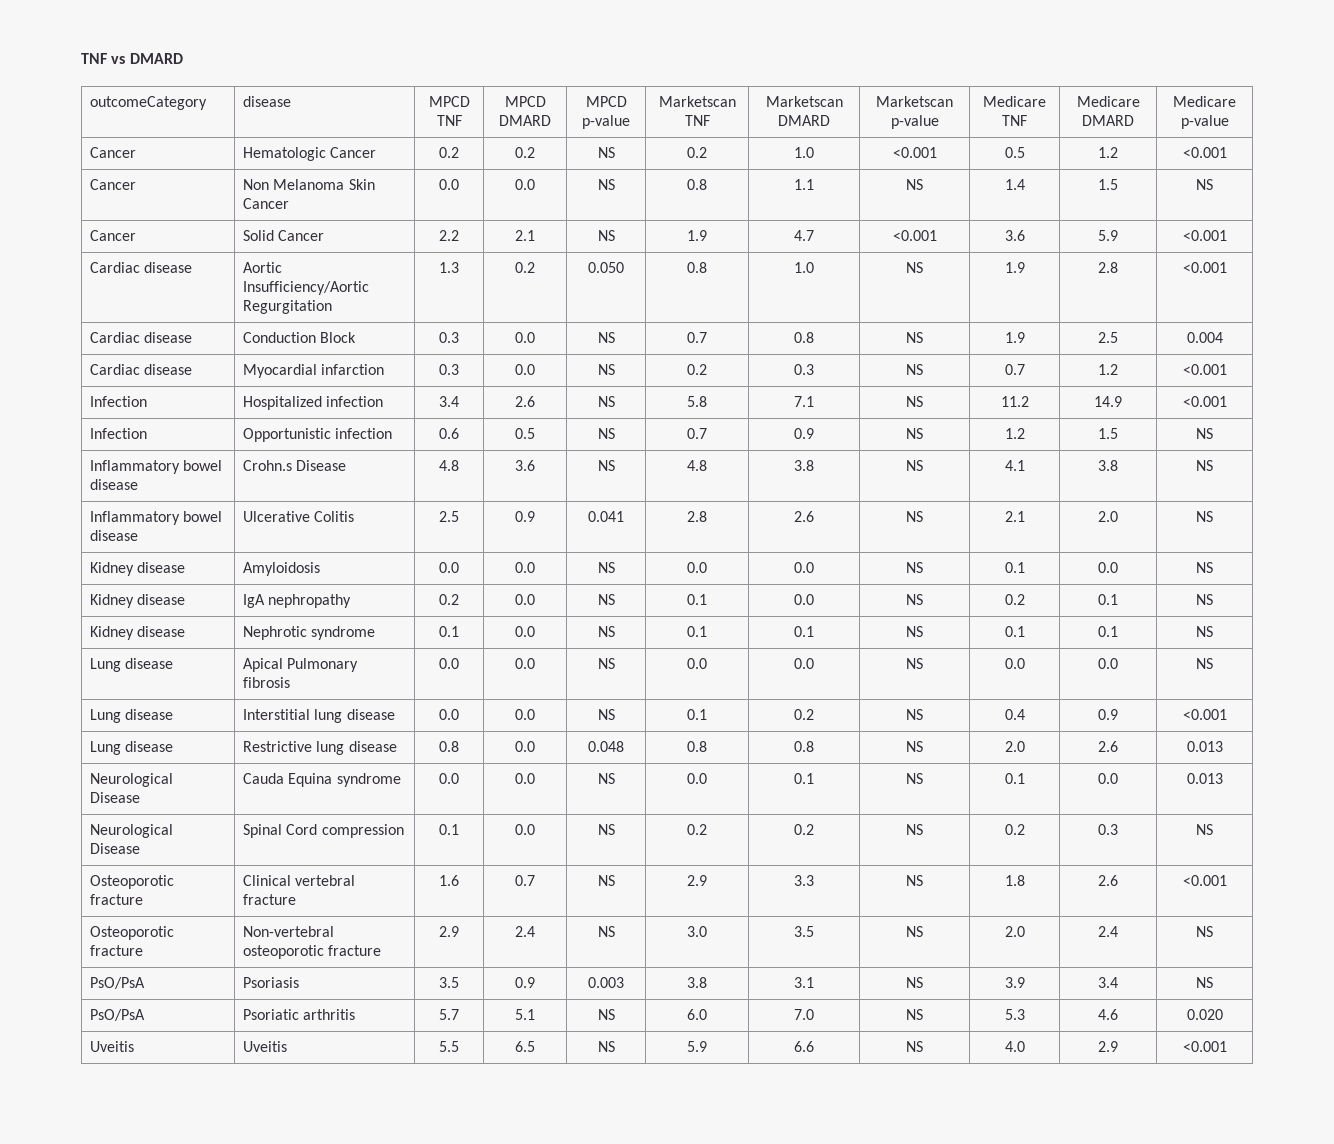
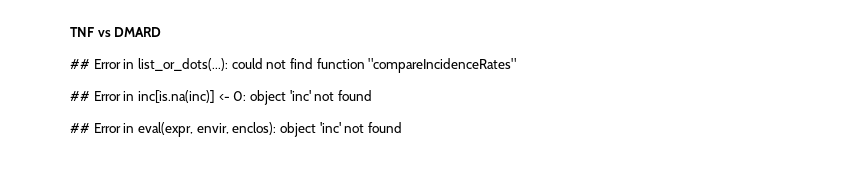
[90,96,208,110] [243,96,292,107] [428,96,470,107] [436,115,462,126] [504,96,546,107] [499,115,551,126] [585,96,627,107] [582,115,630,129] [658,96,736,107] [684,115,710,126] [765,96,843,107] [778,115,830,126] [876,96,953,107] [890,115,939,129] [983,96,1046,107] [1002,115,1027,126] [1076,96,1140,107] [1082,115,1134,126] [1173,96,1236,107] [1180,115,1229,129] [90,147,137,158] [243,147,377,161] [439,147,459,158] [515,147,535,158] [597,147,615,158] [687,147,707,158] [794,147,814,158] [892,147,937,158] [1004,147,1025,158] [1098,147,1118,158] [1182,147,1227,158] [90,179,137,190] [243,179,375,190] [243,198,290,209] [439,179,459,190] [515,179,535,190] [597,179,615,190] [687,179,707,190] [794,179,814,190] [906,179,923,190] [1004,179,1025,190] [1098,179,1118,190] [1196,179,1213,190] [90,230,137,241] [243,230,325,241] [439,230,459,241] [515,230,535,241] [597,230,615,241] [687,230,707,241] [794,230,814,241] [892,230,937,241] [1004,230,1025,241] [1098,230,1118,241] [1182,230,1227,241] [90,262,193,273] [243,262,283,273] [243,281,370,295] [243,300,333,314] [439,262,459,273] [515,262,535,273] [588,262,624,273] [687,262,707,273] [794,262,814,273] [906,262,923,273] [1004,262,1025,273] [1098,262,1118,273] [1182,262,1227,273] [90,332,193,343] [243,332,357,343] [439,332,459,343] [515,332,535,343] [597,332,615,343] [687,332,707,343] [794,332,814,343] [906,332,923,343] [1004,332,1025,343] [1098,332,1118,343] [1186,332,1223,343] [90,364,193,375] [243,364,385,378] [439,364,459,375] [515,364,535,375] [597,364,615,375] [687,364,707,375] [794,364,814,375] [906,364,923,375] [1004,364,1025,375] [1098,364,1118,375] [1182,364,1227,375] [90,396,148,407] [243,396,384,410] [439,396,459,407] [515,396,535,407] [597,396,615,407] [687,396,707,407] [794,396,814,407] [906,396,923,407] [1000,396,1029,407] [1094,396,1122,407] [1182,396,1227,407] [90,428,148,439] [243,428,393,442] [439,428,459,439] [515,428,535,439] [597,428,615,439] [687,428,707,439] [794,428,814,439] [906,428,923,439] [1004,428,1025,439] [1098,428,1118,439] [1196,428,1213,439] [90,460,223,474] [90,479,139,490] [243,460,347,471] [439,460,459,471] [515,460,535,471] [597,460,615,471] [687,460,707,471] [794,460,814,471] [906,460,923,471] [1004,460,1025,471] [1098,460,1118,471] [1196,460,1213,471] [90,511,223,525] [90,530,139,541] [243,511,355,522] [439,511,459,522] [515,511,535,522] [588,511,624,522] [687,511,707,522] [794,511,814,522] [906,511,923,522] [1004,511,1025,522] [1098,511,1118,522] [1196,511,1213,522] [90,562,186,576] [243,562,321,576] [439,562,459,573] [515,562,535,573] [597,562,615,573] [687,562,707,573] [794,562,814,573] [906,562,923,573] [1004,562,1025,573] [1098,562,1118,573] [1196,562,1213,573] [90,594,186,608] [243,594,352,608] [439,594,459,605] [515,594,535,605] [597,594,615,605] [687,594,707,605] [794,594,814,605] [906,594,923,605] [1004,594,1025,605] [1098,594,1118,605] [1196,594,1213,605] [90,626,186,640] [243,626,376,640] [439,626,459,637] [515,626,535,637] [597,626,615,637] [687,626,707,637] [794,626,814,637] [906,626,923,637] [1004,626,1025,637] [1098,626,1118,637] [1196,626,1213,637] [90,658,174,672] [243,658,359,672] [243,677,291,688] [439,658,459,669] [515,658,535,669] [597,658,615,669] [687,658,707,669] [794,658,814,669] [906,658,923,669] [1004,658,1025,669] [1098,658,1118,669] [1196,658,1213,669] [90,709,174,723] [243,709,395,723] [439,709,459,720] [515,709,535,720] [597,709,615,720] [687,709,707,720] [794,709,814,720] [906,709,923,720] [1004,709,1025,720] [1098,709,1118,720] [1182,709,1227,720] [90,741,174,755] [243,741,397,755] [439,741,459,752] [515,741,535,752] [588,741,624,752] [687,741,707,752] [794,741,814,752] [906,741,923,752] [1004,741,1025,752] [1098,741,1118,752] [1186,741,1223,752] [90,773,174,787] [90,792,141,803] [243,773,401,787] [439,773,459,784] [515,773,535,784] [597,773,615,784] [687,773,707,784] [794,773,814,784] [906,773,923,784] [1004,773,1025,784] [1098,773,1118,784] [1186,773,1223,784] [90,824,174,838] [90,843,141,854] [243,824,404,838] [439,824,459,835] [515,824,535,835] [597,824,615,835] [687,824,707,835] [794,824,814,835] [906,824,923,835] [1004,824,1025,835] [1098,824,1118,835] [1196,824,1213,835] [90,875,175,889] [90,894,144,905] [243,875,356,886] [243,894,297,905] [439,875,459,886] [515,875,535,886] [597,875,615,886] [687,875,707,886] [794,875,814,886] [906,875,923,886] [1004,875,1025,886] [1098,875,1118,886] [1182,875,1227,886] [90,926,175,940] [90,945,144,956] [243,926,335,937] [243,945,382,959] [439,926,459,937] [515,926,535,937] [597,926,615,937] [687,926,707,937] [794,926,814,937] [906,926,923,937] [1004,926,1025,937] [1098,926,1118,937] [1196,926,1213,937] [90,977,146,989] [243,977,300,988] [439,977,459,988] [515,977,535,988] [588,977,624,988] [687,977,707,988] [794,977,814,988] [906,977,923,988] [1004,977,1025,988] [1098,977,1118,988] [1196,977,1213,988] [90,1009,146,1021] [243,1009,356,1020] [439,1009,459,1020] [515,1009,535,1020] [597,1009,615,1020] [687,1009,707,1020] [794,1009,814,1020] [906,1009,923,1020] [1004,1009,1025,1020] [1098,1009,1118,1020] [1186,1009,1223,1020] [90,1041,135,1052] [243,1041,288,1052] [439,1041,459,1052] [515,1041,535,1052] [597,1041,615,1052] [687,1041,707,1052] [794,1041,814,1052] [906,1041,923,1052] [1004,1041,1025,1052] [1098,1041,1118,1052] [1182,1041,1227,1052] // outcomeCategory | disease | MPCD TNF | MPCD DMARD | MPCD p-value | Marketscan TNF | Marketscan DMARD | Marketscan p-value | Medicare TNF | Medicare DMARD | Medicare p-value // Cancer | Hematologic Cancer | 0.2 | 0.2 | NS | 0.2 | 1.0 | <0.001 | 0.5 | 1.2 | <0.001 // Cancer | Non Melanoma Skin Cancer | 0.0 | 0.0 | NS | 0.8 | 1.1 | NS | 1.4 | 1.5 | NS // Cancer | Solid Cancer | 2.2 | 2.1 | NS | 1.9 | 4.7 | <0.001 | 3.6 | 5.9 | <0.001 // Cardiac disease | Aortic Insufficiency/Aortic Regurgitation | 1.3 | 0.2 | 0.050 | 0.8 | 1.0 | NS | 1.9 | 2.8 | <0.001 // Cardiac disease | Conduction Block | 0.3 | 0.0 | NS | 0.7 | 0.8 | NS | 1.9 | 2.5 | 0.004 // Cardiac disease | Myocardial infarction | 0.3 | 0.0 | NS | 0.2 | 0.3 | NS | 0.7 | 1.2 | <0.001 // Infection | Hospitalized infection | 3.4 | 2.6 | NS | 5.8 | 7.1 | NS | 11.2 | 14.9 | <0.001 // Infection | Opportunistic infection | 0.6 | 0.5 | NS | 0.7 | 0.9 | NS | 1.2 | 1.5 | NS // Inflammatory bowel disease | Crohn.s Disease | 4.8 | 3.6 | NS | 4.8 | 3.8 | NS | 4.1 | 3.8 | NS // Inflammatory bowel disease | Ulcerative Colitis | 2.5 | 0.9 | 0.041 | 2.8 | 2.6 | NS | 2.1 | 2.0 | NS // Kidney disease | Amyloidosis | 0.0 | 0.0 | NS | 0.0 | 0.0 | NS | 0.1 | 0.0 | NS // Kidney disease | IgA nephropathy | 0.2 | 0.0 | NS | 0.1 | 0.0 | NS | 0.2 | 0.1 | NS // Kidney disease | Nephrotic syndrome | 0.1 | 0.0 | NS | 0.1 | 0.1 | NS | 0.1 | 0.1 | NS // Lung disease | Apical Pulmonary fibrosis | 0.0 | 0.0 | NS | 0.0 | 0.0 | NS | 0.0 | 0.0 | NS // Lung disease | Interstitial lung disease | 0.0 | 0.0 | NS | 0.1 | 0.2 | NS | 0.4 | 0.9 | <0.001 // Lung disease | Restrictive lung disease | 0.8 | 0.0 | 0.048 | 0.8 | 0.8 | NS | 2.0 | 2.6 | 0.013 // Neurological Disease | Cauda Equina syndrome | 0.0 | 0.0 | NS | 0.0 | 0.1 | NS | 0.1 | 0.0 | 0.013 // Neurological Disease | Spinal Cord compression | 0.1 | 0.0 | NS | 0.2 | 0.2 | NS | 0.2 | 0.3 | NS // Osteoporotic fracture | Clinical vertebral fracture | 1.6 | 0.7 | NS | 2.9 | 3.3 | NS | 1.8 | 2.6 | <0.001 // Osteoporotic fracture | Non-vertebral osteoporotic fracture | 2.9 | 2.4 | NS | 3.0 | 3.5 | NS | 2.0 | 2.4 | NS // PsO/PsA | Psoriasis | 3.5 | 0.9 | 0.003 | 3.8 | 3.1 | NS | 3.9 | 3.4 | NS // PsO/PsA | Psoriatic arthritis | 5.7 | 5.1 | NS | 6.0 | 7.0 | NS | 5.3 | 4.6 | 0.020 // Uveitis | Uveitis | 5.5 | 6.5 | NS | 5.9 | 6.6 | NS | 4.0 | 2.9 | <0.001 -> [70,58,517,73] [70,90,372,105] [70,122,402,137] // ## Error in list_or_dots(...): could not find function "compareIncidenceRates" // ## Error in inc[is.na(inc)] <- 0: object 'inc' not found // ## Error in eval(expr, envir, enclos): object 'inc' not found

